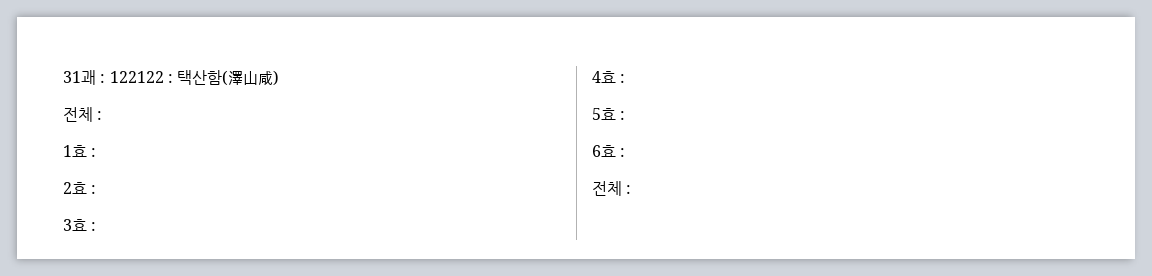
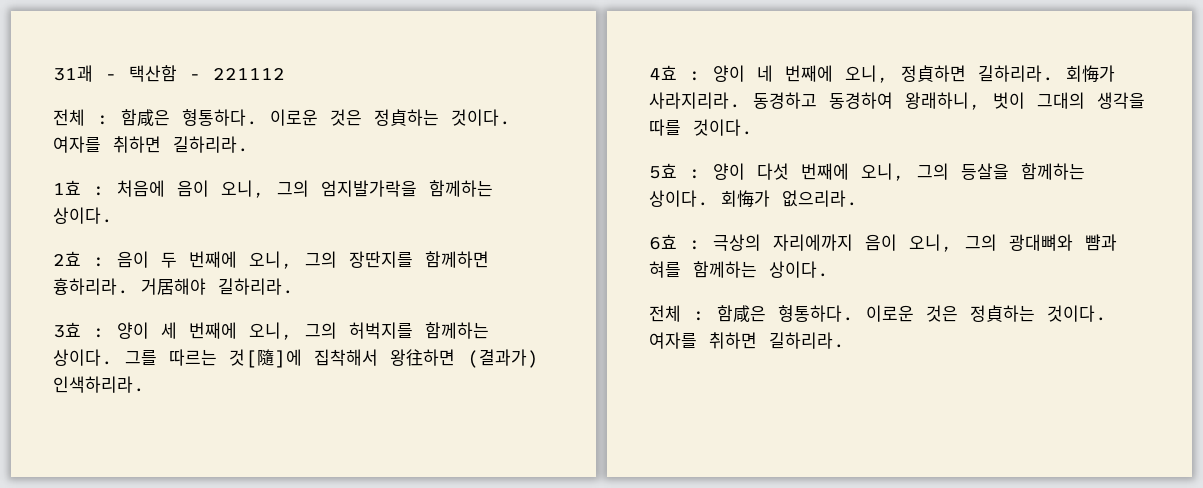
[100,70,280,86] [63,107,103,122] [63,145,97,157] [63,182,97,194] [63,219,97,231] [592,71,626,83] [592,108,626,120] [592,145,626,157] [592,181,632,196] : 122122 : 택산함(澤山咸) // 전체 : // 1효 : // 2효 : // 3효 : // 4효 : // 5효 : // 6효 : // 전체 : -> [105,65,285,82] [53,109,511,127] [53,136,249,153] [53,180,493,198] [53,207,113,224] [53,251,489,269] [53,278,294,295] [53,322,489,340] [53,349,539,368] [53,376,145,393] [649,65,1115,83] [649,92,1145,110] [649,119,753,136] [649,163,1085,181] [649,190,858,207] [649,234,1117,252] [649,261,829,278] [649,305,1107,323] [649,332,845,349] - 택산함 - 221112 // 전체 : 함咸은 형통하다. 이로운 것은 정貞하는 것이다. 여자를 취하면 길하리라. // 1효 : 처음에 음이 오니, 그의 엄지발가락을 함께하는 상이다. // 2효 : 음이 두 번째에 오니, 그의 장딴지를 함께하면 흉하리라. 거居해야 길하리라. // 3효 : 양이 세 번째에 오니, 그의 허벅지를 함께하는 상이다. 그를 따르는 것[隨]에 집착해서 왕往하면 (결과가) 인색하리라. // 4효 : 양이 네 번째에 오니, 정貞하면 길하리라. 회悔가 사라지리라. 동경하고 동경하여 왕래하니, 벗이 그대의 생각을 따를 것이다. // 5효 : 양이 다섯 번째에 오니, 그의 등살을 함께하는 상이다. 회悔가 없으리라. // 6효 : 극상의 자리에까지 음이 오니, 그의 광대뼈와 뺨과 혀를 함께하는 상이다. // 전체 : 함咸은 형통하다. 이로운 것은 정貞하는 것이다. 여자를 취하면 길하리라.

